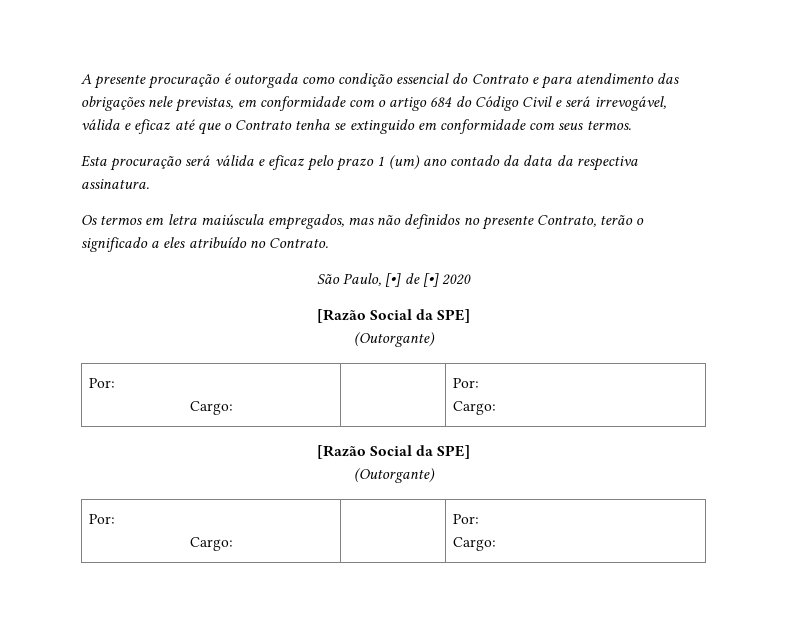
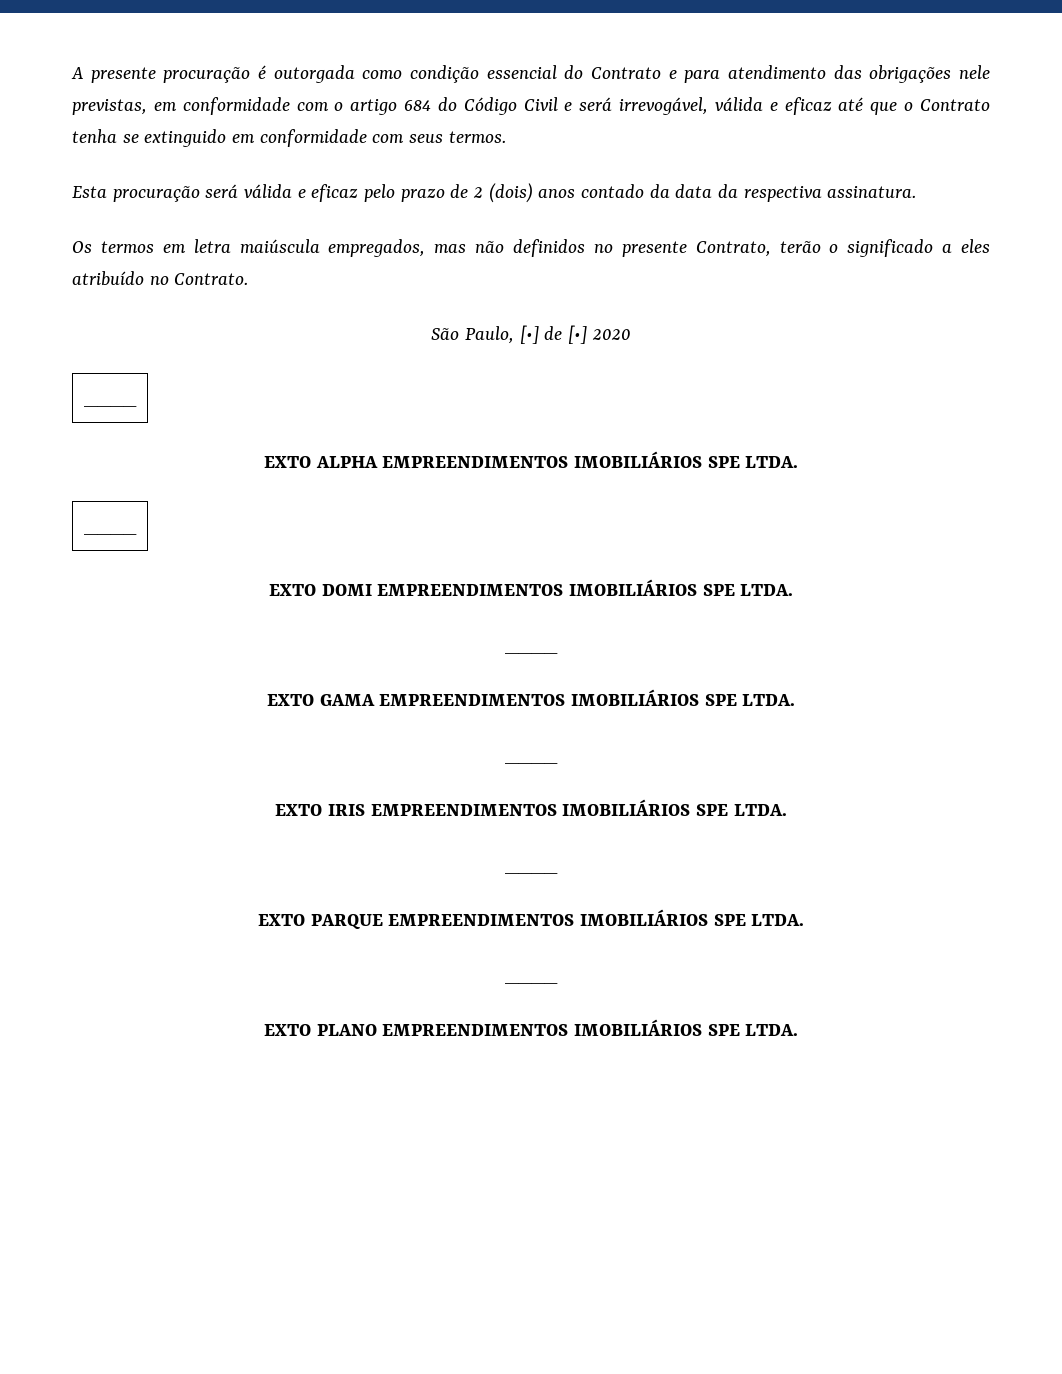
[377,155,447,170] 1 (um) ano -> [450,183,576,203] de 2 (dois) anos
[316,309,471,323] [353,332,435,347] [89,378,116,388] [189,401,233,415] [453,378,480,388] [453,401,497,415] [316,445,471,459] [353,468,435,483] [89,514,116,524] [189,537,233,551] [453,514,480,524] [453,537,497,551] // [Razão Social da SPE] // (Outorgante) // Por: // Cargo: | | Por: // Cargo: // [Razão Social da SPE] // (Outorgante) // Por: // Cargo: | | Por: // Cargo: -> [84,404,137,407] [263,451,799,468] [84,532,137,535] [268,579,794,596] [505,651,558,654] [266,689,796,706] [505,761,558,764] [275,799,787,816] [505,871,558,874] [257,909,805,929] [505,981,558,984] [263,1019,799,1036] // ____ // EXTO ALPHA EMPREENDIMENTOS IMOBILIÁRIOS SPE LTDA. // ____ // EXTO DOMI EMPREENDIMENTOS IMOBILIÁRIOS SPE LTDA. // ____ // EXTO GAMA EMPREENDIMENTOS IMOBILIÁRIOS SPE LTDA. // ____ // EXTO IRIS EMPREENDIMENTOS IMOBILIÁRIOS SPE LTDA. // ____ // EXTO PARQUE EMPREENDIMENTOS IMOBILIÁRIOS SPE LTDA. // ____ // EXTO PLANO EMPREENDIMENTOS IMOBILIÁRIOS SPE LTDA.

